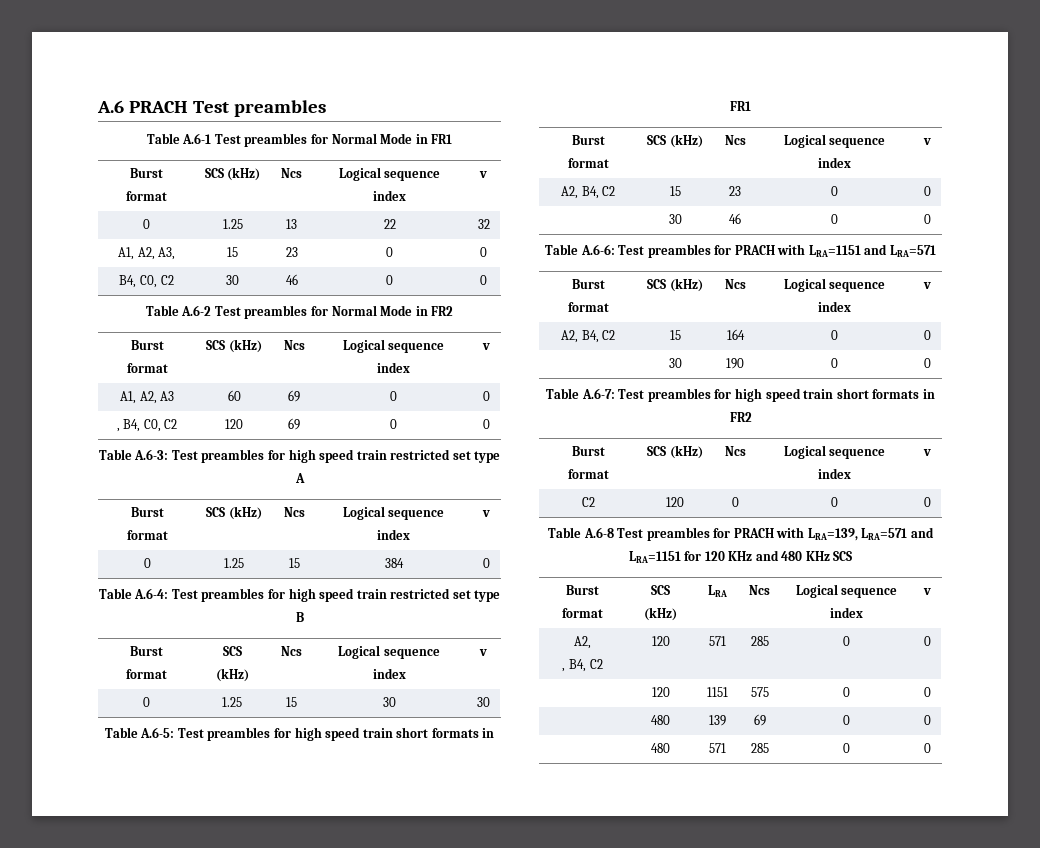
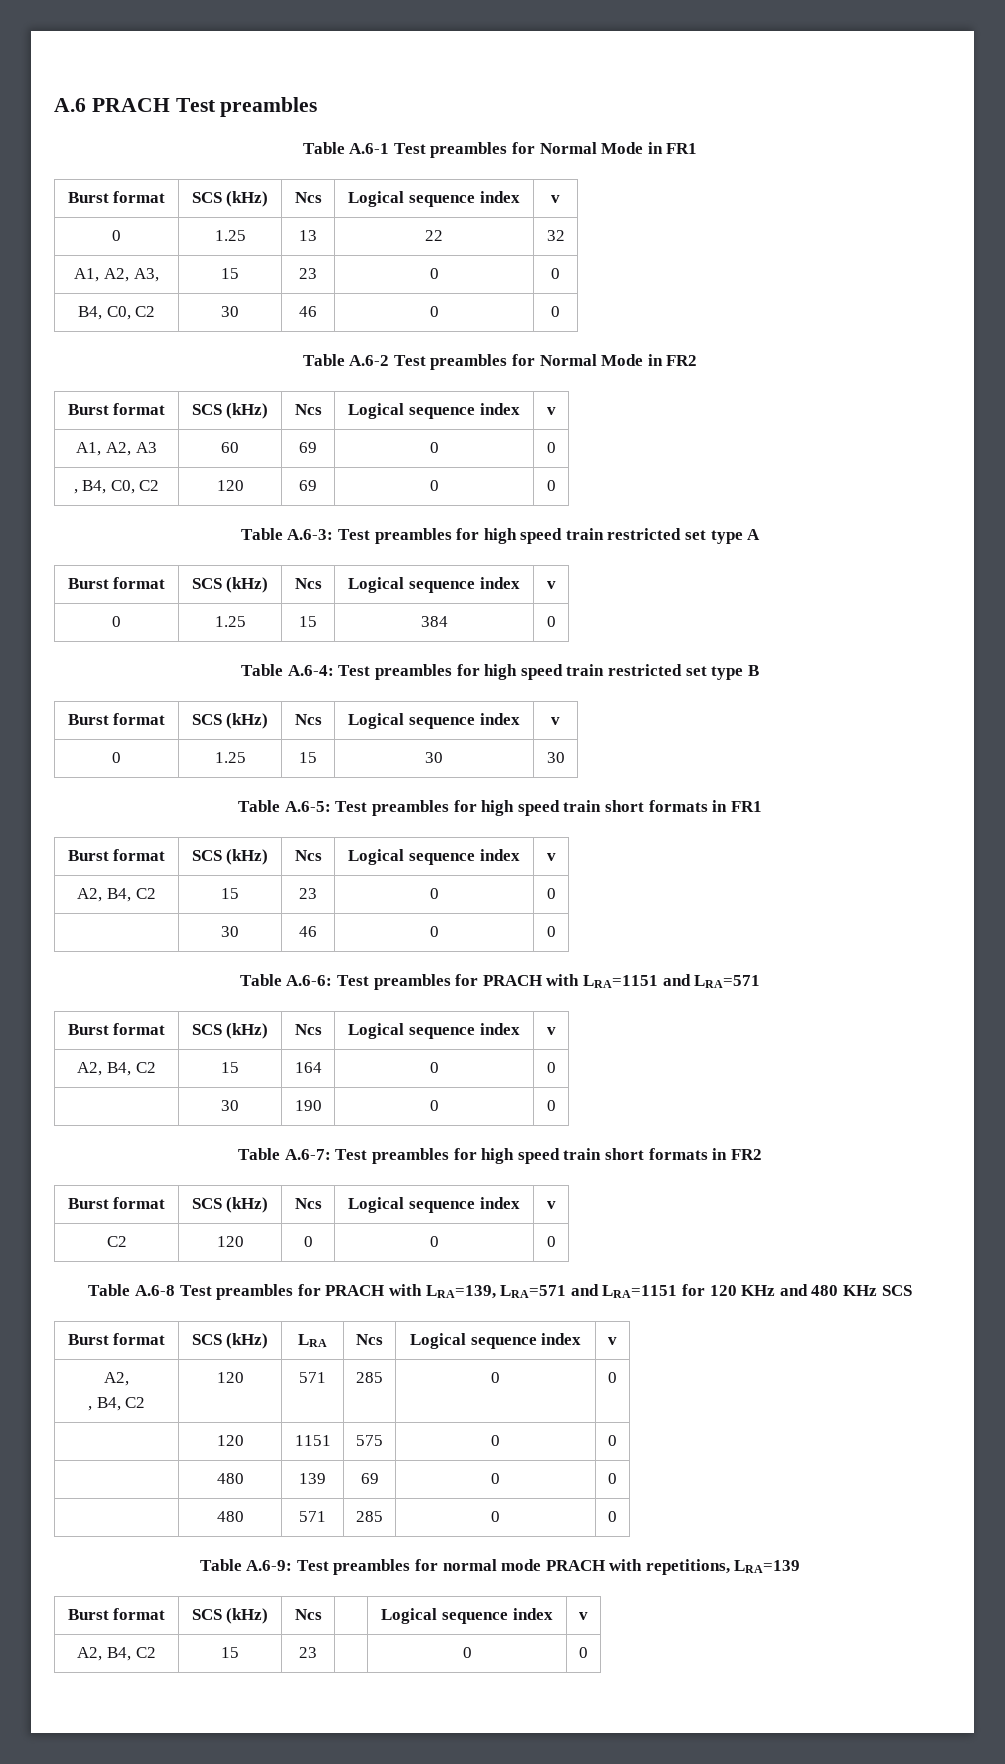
(931, 748) none -> [199,1559,801,1575] [67,1608,166,1620] [191,1608,269,1624] [294,1609,322,1620] [381,1608,553,1624] [579,1612,588,1620] [77,1647,156,1661] [221,1647,239,1658] [299,1647,317,1658] [462,1647,472,1658] [579,1647,588,1658] // Table A.6-9: Test preambles for normal mode PRACH with repetitions, LRA=139 // Burst format | SCS (kHz) | Ncs | | Logical sequence index | v // A2, B4, C2 | 15 | 23 | | 0 | 0

